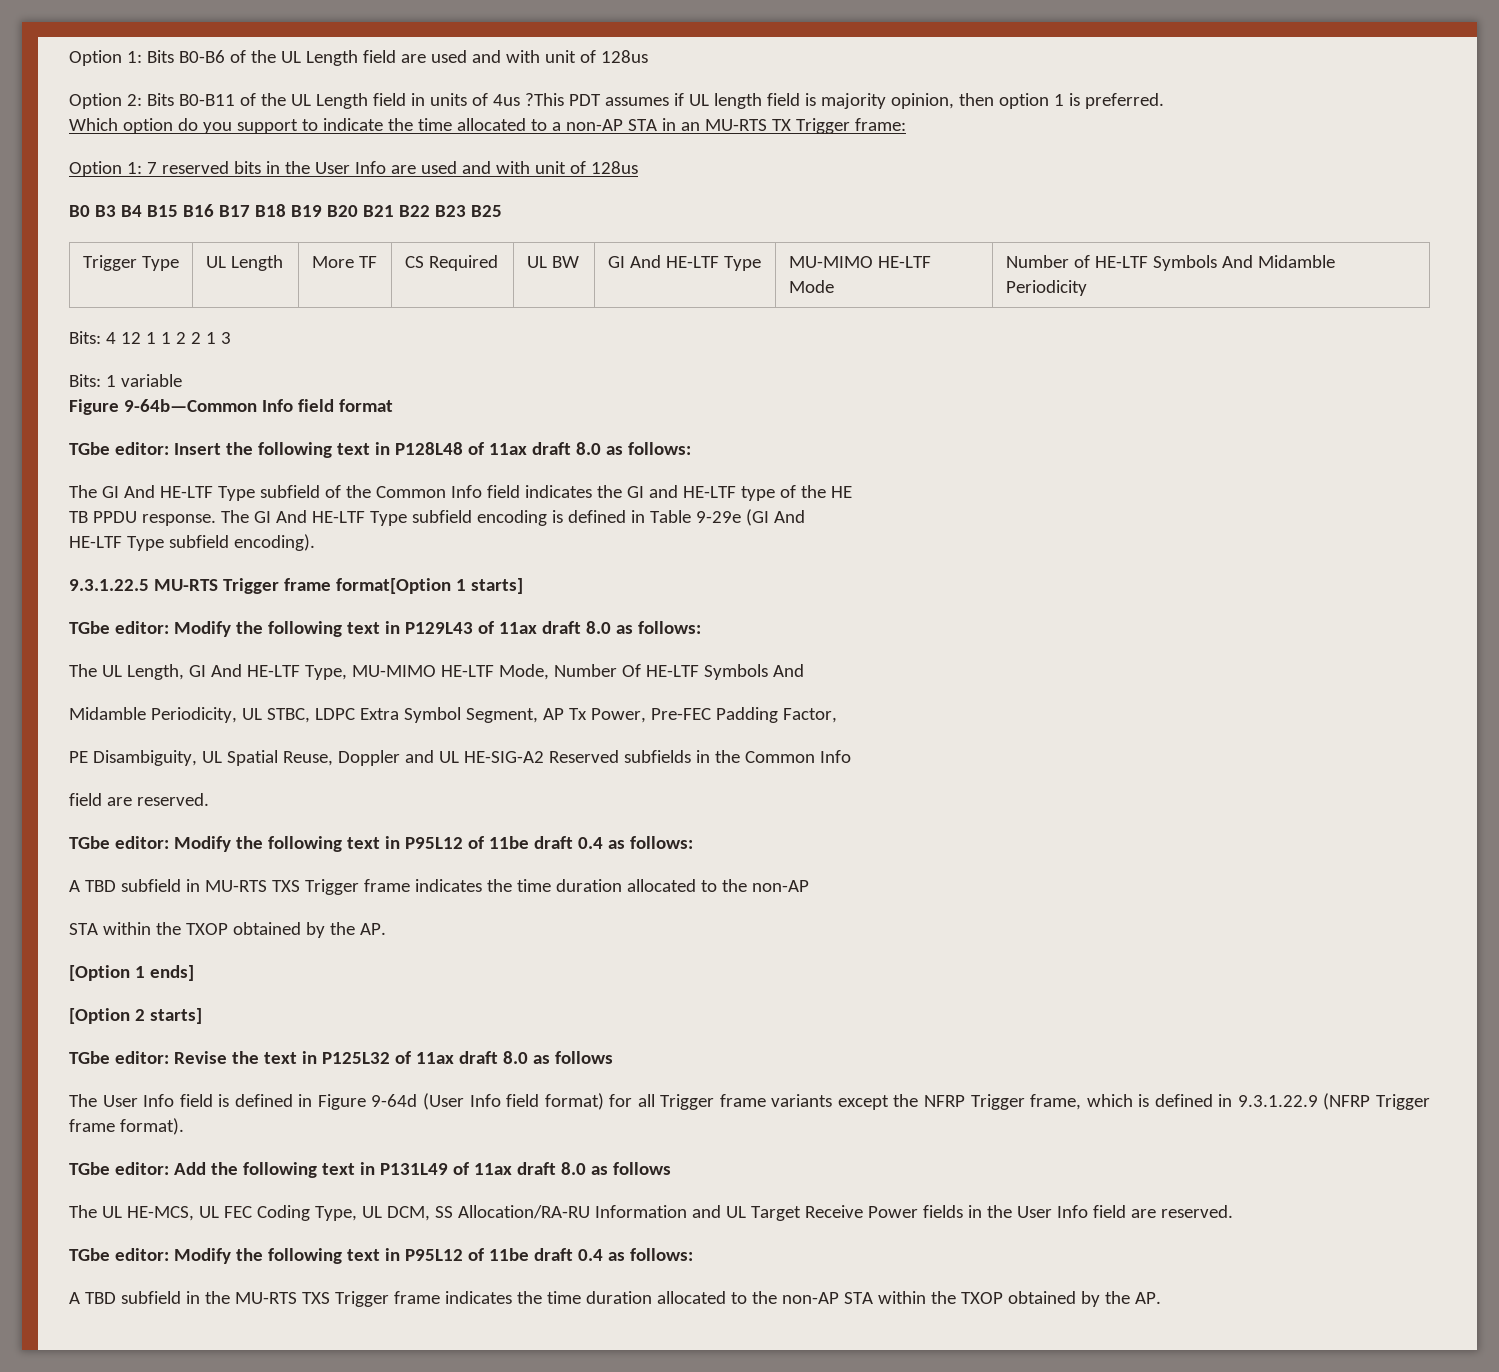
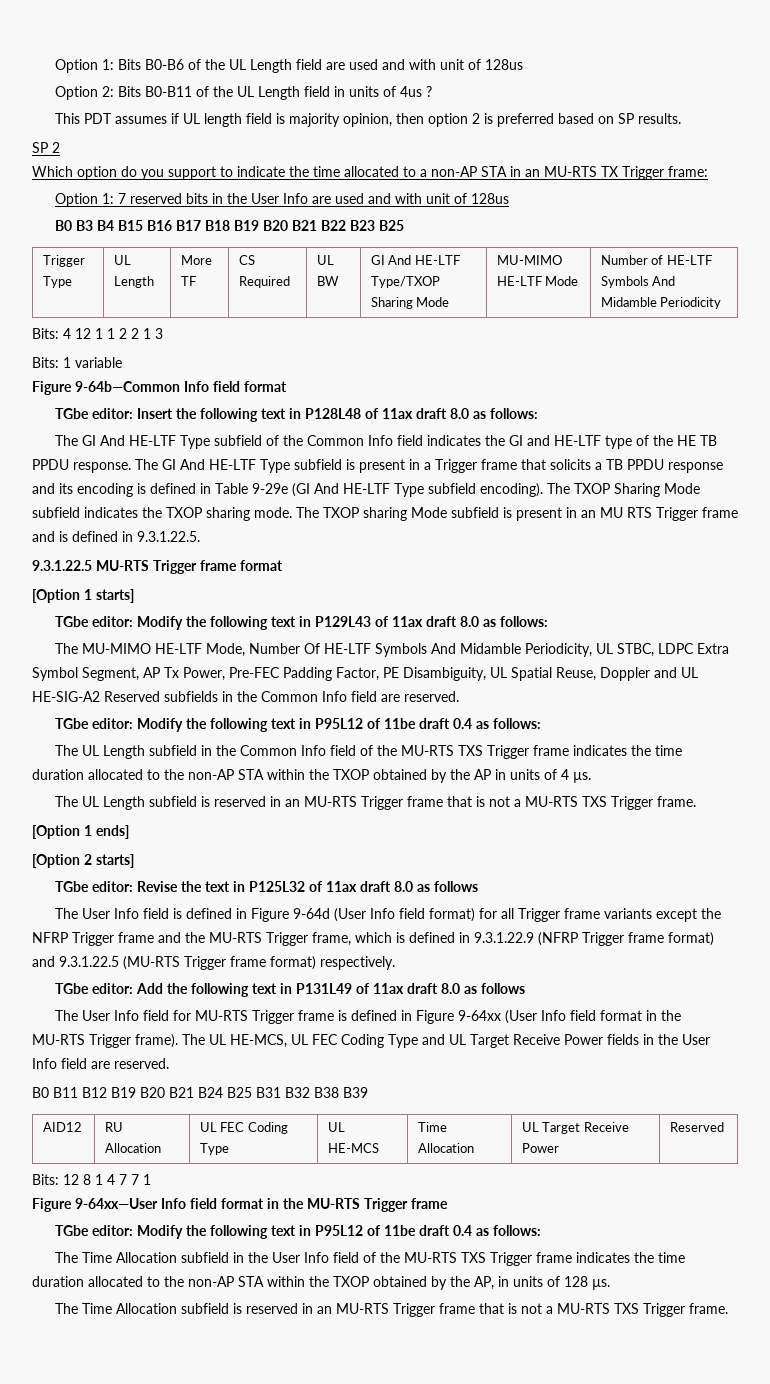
[524,93,564,106] ?This -> [426,86,433,97] [55,113,81,124] ? // This
[1053,93,1164,109] 1 is preferred. -> [472,113,682,127] [32,142,60,153] 2 is preferred based on SP results. // SP 2
[723,256,761,271] Type -> [371,276,441,288] [371,297,450,309] Type/TXOP Sharing Mode
(852, 492) // -> (697, 440) none
(472, 516) none -> [346,459,723,473] [32,483,73,494] is present in a Trigger frame that solicits a TB PPDU response and its
(805, 516) // -> (339, 488) none
(315, 542) none -> [547,483,700,497] [32,507,738,521] [32,531,200,542] The TXOP Sharing Mode subfield indicates the TXOP sharing mode. The TXOP sharing Mode subfield is present in an MU RTS Trigger frame and is defined in 9.3.1.22.5.
[335,578,451,594] format[Option -> [240,560,283,571] [32,589,80,603] format // [Option
[101,664,347,680] UL Length, GI And HE-LTF Type, -> (79, 648) none
(804, 670) // -> (457, 648) none
(837, 715) // -> (379, 674) none
(851, 756) // -> (347, 696) none
[69,879,200,892] A TBD subfield in -> [55,745,398,759] The UL Length subfield in the Common Info field of the
[69,922,386,938] // STA within the TXOP obtained by the AP. -> [238,769,591,783] [55,796,697,810] STA within the TXOP obtained by the AP in units of 4 µs. // The UL Length subfield is reserved in an MU-RTS Trigger frame that is not a MU-RTS TXS Trigger frame.
(1025, 1102) none -> [118,932,308,946] frame and the MU-RTS Trigger
[119,1118,184,1135] format). -> [668,932,714,946] [32,956,395,970] format) and 9.3.1.22.5 (MU-RTS Trigger frame format) respectively.
(97, 1211) none -> [82,1010,682,1024] [32,1034,205,1048] User Info field for MU-RTS Trigger frame is defined in Figure 9-64xx (User Info field format in the MU-RTS Trigger frame). The
[314,1205,687,1221] Type, UL DCM, SS Allocation/RA-RU Information -> [388,1034,418,1048] Type
(1233, 1211) none -> [32,1087,368,1098] [43,1122,83,1132] [105,1122,124,1132] [105,1143,162,1153] [200,1122,288,1134] [200,1143,230,1155] [328,1122,346,1132] [328,1143,380,1153] [418,1122,448,1132] [418,1143,475,1153] [522,1122,629,1134] [522,1143,560,1153] [670,1122,725,1132] [32,1174,151,1185] [32,1198,448,1212] // B0 B11 B12 B19 B20 B21 B24 B25 B31 B32 B38 B39 // AID12 | RU Allocation | UL FEC Coding Type | UL HE-MCS | Time Allocation | UL Target Receive Power | Reserved // Bits: 12 8 1 4 7 7 1 // Figure 9-64xx—User Info field format in the MU-RTS Trigger frame
[69,1291,200,1304] A TBD subfield in -> [55,1252,377,1263] The Time Allocation subfield in the User Info field of
[1134,1292,1161,1304] AP. -> [474,1276,610,1290] [55,1303,729,1317] AP, in units of 128 µs. // The Time Allocation subfield is reserved in an MU-RTS Trigger frame that is not a MU-RTS TXS Trigger frame.

